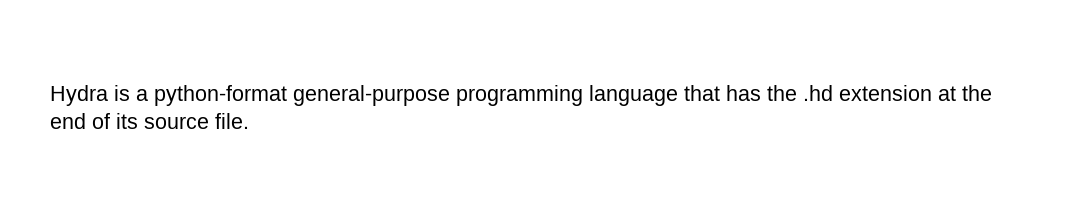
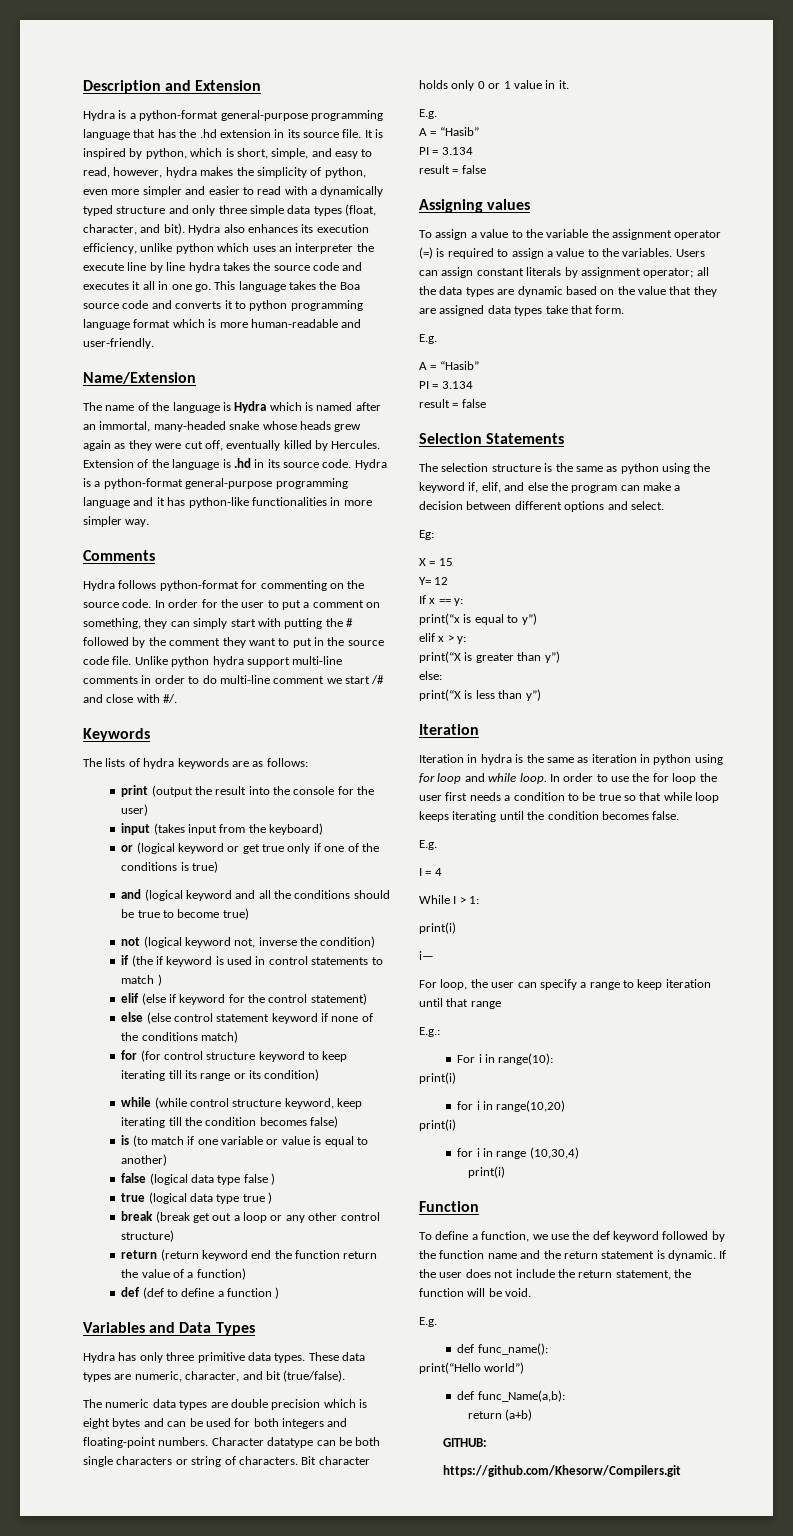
(50, 95) none -> [83,80,262,94] Description and Extension //
[938,85,992,101] [50,113,249,129] at the end of its source file. -> [274,129,384,138] [83,148,373,159] [83,167,366,178] [83,186,384,197] [83,204,376,216] [83,223,369,235] [83,243,374,254] [83,262,363,273] [83,281,360,292] [83,300,363,311] [83,319,362,330] [83,338,154,349] [83,372,196,384] [83,401,381,413] [83,421,362,432] [83,440,381,451] [83,458,387,470] [83,478,348,489] [83,497,372,508] [83,516,150,527] [83,550,155,561] [83,580,365,591] [83,599,381,610] [83,618,353,629] [83,637,384,648] [83,656,343,667] [83,675,385,684] [83,694,178,703] [83,728,150,742] [83,758,308,769] [121,785,375,797] [121,804,149,816] [121,823,323,835] [121,842,379,854] [121,861,218,873] [121,889,390,901] [121,908,249,920] [121,936,376,948] [121,955,383,967] [121,974,162,986] [121,993,367,1005] [121,1012,373,1024] [121,1031,238,1043] [121,1050,348,1062] [121,1069,320,1081] [121,1097,362,1109] [121,1116,338,1128] [121,1135,368,1147] [121,1154,168,1166] [121,1173,275,1185] [121,1192,272,1204] [121,1211,380,1223] [121,1230,175,1242] [121,1249,378,1261] [121,1268,246,1280] [121,1287,280,1299] [83,1322,255,1336] [83,1352,365,1363] [83,1370,346,1382] [83,1399,367,1410] [83,1418,348,1429] [83,1437,381,1448] [83,1456,370,1467] [419,80,569,91] [419,109,437,119] [419,127,479,136] [419,147,473,155] [419,165,486,174] [419,199,531,213] [419,229,722,240] [419,247,705,259] [419,267,709,278] [419,286,717,297] [419,305,625,316] [419,334,437,344] [419,361,479,370] [419,381,473,389] [419,399,486,408] [419,433,565,444] [419,463,711,474] [419,482,681,493] [419,501,664,512] [419,530,434,540] [419,558,453,566] [419,577,449,585] [419,595,464,606] [419,613,537,625] [419,633,467,644] [419,651,560,663] [419,671,442,680] [419,689,541,701] [419,724,479,735] [419,754,723,765] [419,773,717,784] [419,792,720,803] [419,811,680,822] [419,840,437,850] [419,868,442,876] [419,895,480,904] [419,922,456,934] [419,951,434,960] [419,979,711,990] [419,998,501,1009] [419,1027,440,1037] [457,1053,554,1065] [419,1072,456,1084] [457,1100,566,1112] [419,1119,456,1131] [457,1147,579,1159] [467,1166,505,1178] [419,1201,479,1212] [419,1231,725,1242] [419,1250,727,1261] [419,1269,691,1280] [419,1288,532,1297] [419,1317,437,1327] [457,1343,548,1355] [419,1362,525,1374] [457,1390,565,1402] [467,1409,533,1421] [443,1438,488,1447] [443,1465,682,1477] in its source file. It is inspired by python, which is short, simple, and easy to read, however, hydra makes the simplicity of python, even more simpler and easier to read with a dynamically typed structure and only three simple data types (float, character, and bit). Hydra also enhances its execution efficiency, unlike python which uses an interpreter the execute line by line hydra takes the source code and executes it all in one go. This language takes the Boa source code and converts it to python programming language format which is more human-readable and user-friendly. // Name/Extension // The name of the language is Hydra which is named after an immortal, many-headed snake whose heads grew again as they were cut off, eventually killed by Hercules. Extension of the language is .hd in its source code. Hydra is a python-format general-purpose programming language and it has python-like functionalities in more simpler way. // Comments // Hydra follows python-format for commenting on the source code. In order for the user to put a comment on something, they can simply start with putting the # followed by the comment they want to put in the source code file. Unlike python hydra support multi-line comments in order to do multi-line comment we start /# and close with #/. // Keywords // The lists of hydra keywords are as follows: // print (output the result into the console for the user) // input (takes input from the keyboard) // or (logical keyword or get true only if one of the conditions is true) // and (logical keyword and all the conditions should be true to become true) // not (logical keyword not, inverse the condition) // if (the if keyword is used in control statements to match ) // elif (else if keyword for the control statement) // else (else control statement keyword if none of the conditions match) // for (for control structure keyword to keep iterating till its range or its condition) // while (while control structure keyword, keep iterating till the condition becomes false) // is (to match if one variable or value is equal to another) // false (logical data type false ) // true (logical data type true ) // break (break get out a loop or any other control structure) // return (return keyword end the function return the value of a function) // def (def to define a function ) // Variables and Data Types // Hydra has only three primitive data types. These data types are numeric, character, and bit (true/false). // The numeric data types are double precision which is eight bytes and can be used for both integers and floating-point numbers. Character datatype can be both single characters or string of characters. Bit character holds only 0 or 1 value in it. // E.g. // A = “Hasib” // PI = 3.134 // result = false // Assigning values // To assign a value to the variable the assignment operator (=) is required to assign a value to the variables. Users can assign constant literals by assignment operator; all the data types are dynamic based on the value that they are assigned data types take that form. // E.g. // A = “Hasib” // PI = 3.134 // result = false // Selection Statements // The selection structure is the same as python using the keyword if, elif, and else the program can make a decision between different options and select. // Eg: // X = 15 // Y= 12 // If x == y: // print(“x is equal to y”) // elif x > y: // print(“X is greater than y”) // else: // print(“X is less than y”) // Iteration // Iteration in hydra is the same as iteration in python using for loop and while loop. In order to use the for loop the user first needs a condition to be true so that while loop keeps iterating until the condition becomes false. // E.g. // I = 4 // While I > 1: // print(i) // i— // For loop, the user can specify a range to keep iteration until that range // E.g.: // For i in range(10): // print(i) // for i in range(10,20) // print(i) // for i in range (10,30,4) // print(i) // Function // To define a function, we use the def keyword followed by the function name and the return statement is dynamic. If the user does not include the return statement, the function will be void. // E.g. // def func_name(): // print(“Hello world”) // def func_Name(a,b): // return (a+b) // GITHUB: // https://github.com/Khesorw/Compilers.git

